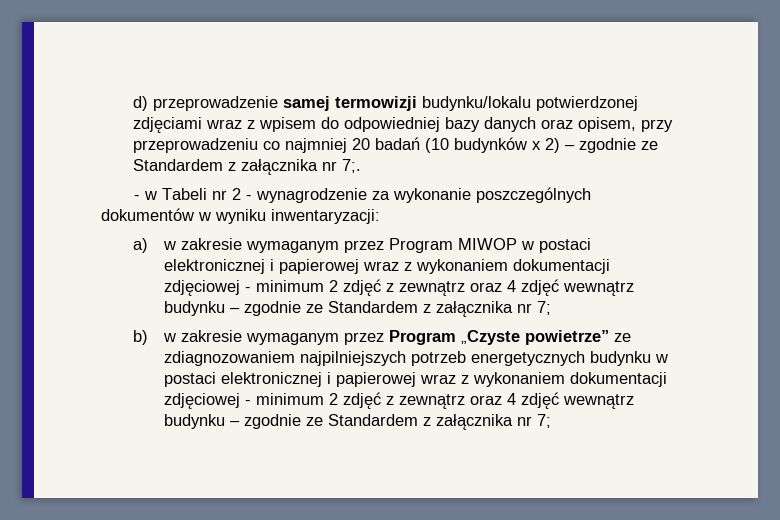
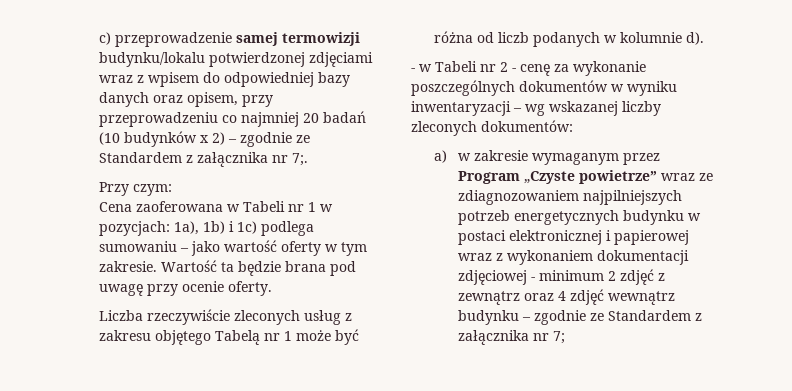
[132,96,148,111] d) -> [99,32,112,45] c)
(361, 166) none -> [99,182,173,196] [99,201,334,212] [99,221,315,236] [99,240,368,256] [99,260,357,276] [99,281,273,296] [99,309,353,325] [99,329,360,345] [434,31,705,47] // Przy czym: // Cena zaoferowana w Tabeli nr 1 w pozycjach: 1a), 1b) i 1c) podlega sumowaniu – jako wartość oferty w tym zakresie. Wartość ta będzie brana pod uwagę przy ocenie oferty. // Liczba rzeczywiście zleconych usług z zakresu objętego Tabelą nr 1 może być różna od liczb podanych w kolumnie d).
[256,188,368,203] wynagrodzenie -> [520,64,550,76] cenę
[271,209,380,224] [132,238,592,253] [164,259,611,274] [164,279,635,296] [164,301,552,317] [132,330,148,345] inwentaryzacji: // a) w zakresie wymaganym przez Program MIWOP w postaci elektronicznej i papierowej wraz z wykonaniem dokumentacji zdjęciowej - minimum 2 zdjęć z zewnątrz oraz 4 zdjęć wewnątrz budynku – zgodnie ze Standardem z załącznika nr 7; // b) -> [411,101,661,116] [411,120,573,136] [434,150,448,163] inwentaryzacji – wg wskazanej liczby zleconych dokumentów: // a)
(610, 337) none -> [660,173,695,181] wraz

